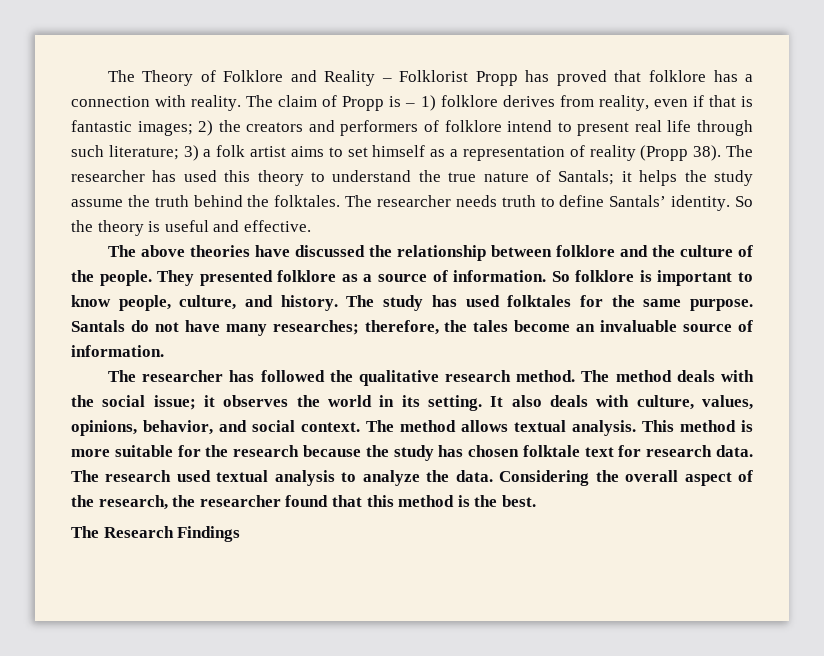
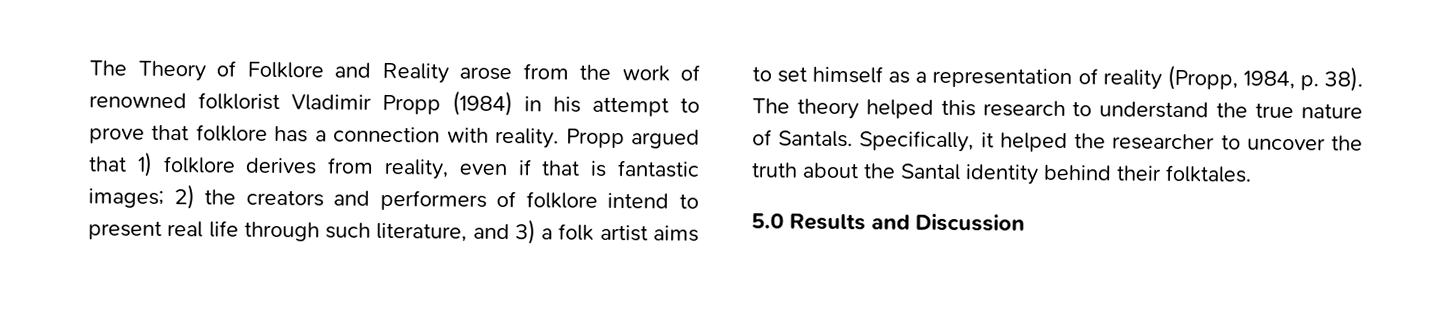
[381,70,607,86] – Folklorist Propp has proved -> [459,63,700,82] [89,90,700,117] [89,127,145,144] arose from the work of renowned folklorist Vladimir Propp (1984) in his attempt to prove
[246,95,416,111] The claim of Propp is – -> [565,128,701,149] [88,156,127,172] Propp argued that
[108,145,179,160] literature; -> [376,222,510,242] literature, and
[640,145,754,161] [71,170,304,186] (Propp 38). The researcher has used this theory -> [1166,64,1363,92] [752,98,1066,120] (Propp, 1984, p. 38). The theory helped this research
[558,170,753,186] [71,195,753,211] [71,220,311,236] [107,245,753,261] [71,270,753,286] [71,295,753,311] [71,320,753,336] [71,345,164,357] [107,370,755,386] [71,395,753,411] [71,420,753,436] [71,445,754,461] [71,470,753,486] [71,495,536,510] [71,526,241,542] Santals; it helps the study assume the truth behind the folktales. The researcher needs truth to define Santals’ identity. So the theory is useful and effective. // The above theories have discussed the relationship between folklore and the culture of the people. They presented folklore as a source of information. So folklore is important to know people, culture, and history. The study has used folktales for the same purpose. Santals do not have many researches; therefore, the tales become an invaluable source of information. // The researcher has followed the qualitative research method. The method deals with the social issue; it observes the world in its setting. It also deals with culture, values, opinions, behavior, and social context. The method allows textual analysis. This method is more suitable for the research because the study has chosen folktale text for research data. The research used textual analysis to analyze the data. Considering the overall aspect of the research, the researcher found that this method is the best. // The Research Findings -> [778,130,1363,153] [751,162,1252,185] [751,213,1025,232] Santals. Specifically, it helped the researcher to uncover the truth about the Santal identity behind their folktales. // 5.0 Results and Discussion

